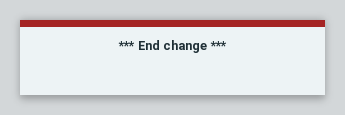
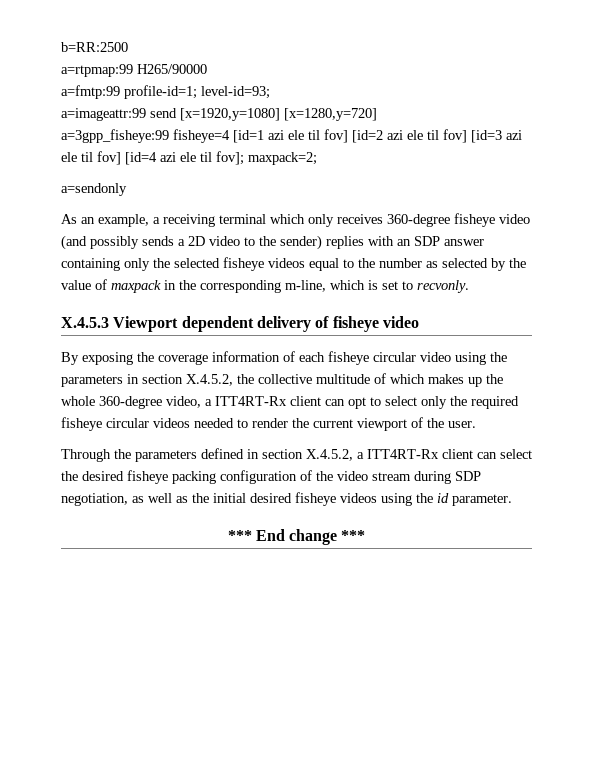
(118, 45) none -> [61,42,128,52] [61,64,207,77] [61,85,270,99] [61,108,377,121] [61,129,522,143] [61,151,317,165] [61,183,127,196] [61,213,530,227] [61,235,484,250] [61,257,526,271] [61,279,469,293] [61,316,419,332] [61,351,507,365] [61,373,503,387] [61,396,519,409] [61,417,476,431] [61,448,532,462] [61,470,481,484] [61,492,512,506] b=RR:2500 // a=rtpmap:99 H265/90000 // a=fmtp:99 profile-id=1; level-id=93; // a=imageattr:99 send [x=1920,y=1080] [x=1280,y=720] // a=3gpp_fisheye:99 fisheye=4 [id=1 azi ele til fov] [id=2 azi ele til fov] [id=3 azi ele til fov] [id=4 azi ele til fov]; maxpack=2; // a=sendonly // As an example, a receiving terminal which only receives 360-degree fisheye video (and possibly sends a 2D video to the sender) replies with an SDP answer containing only the selected fisheye videos equal to the number as selected by the value of maxpack in the corresponding m-line, which is set to recvonly. // X.4.5.3 Viewport dependent delivery of fisheye video // By exposing the coverage information of each fisheye circular video using the parameters in section X.4.5.2, the collective multitude of which makes up the whole 360-degree video, a ITT4RT-Rx client can opt to select only the required fisheye circular videos needed to render the current viewport of the user. // Through the parameters defined in section X.4.5.2, a ITT4RT-Rx client can select the desired fisheye packing configuration of the video stream during SDP negotiation, as well as the initial desired fisheye videos using the id parameter. //

